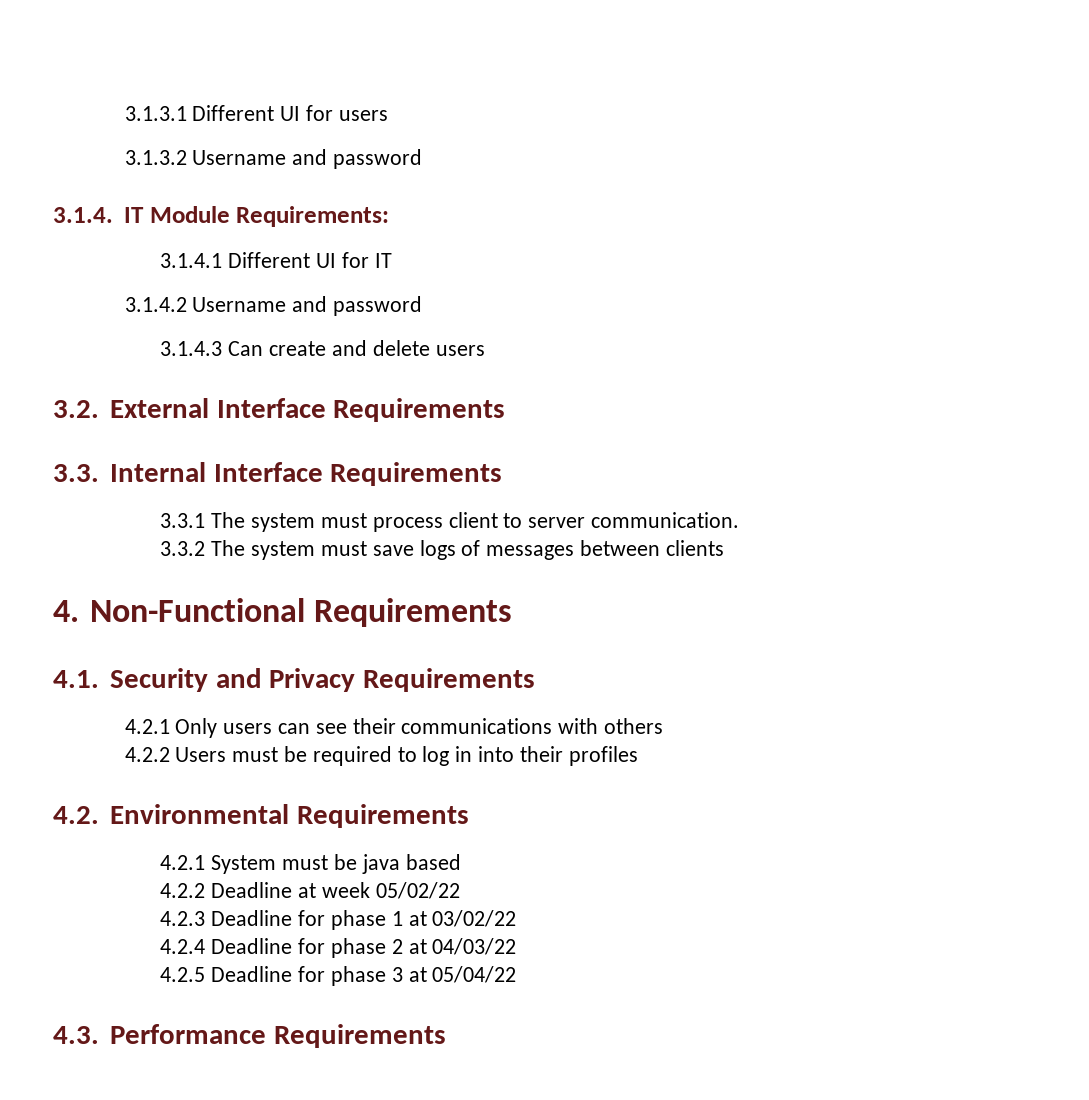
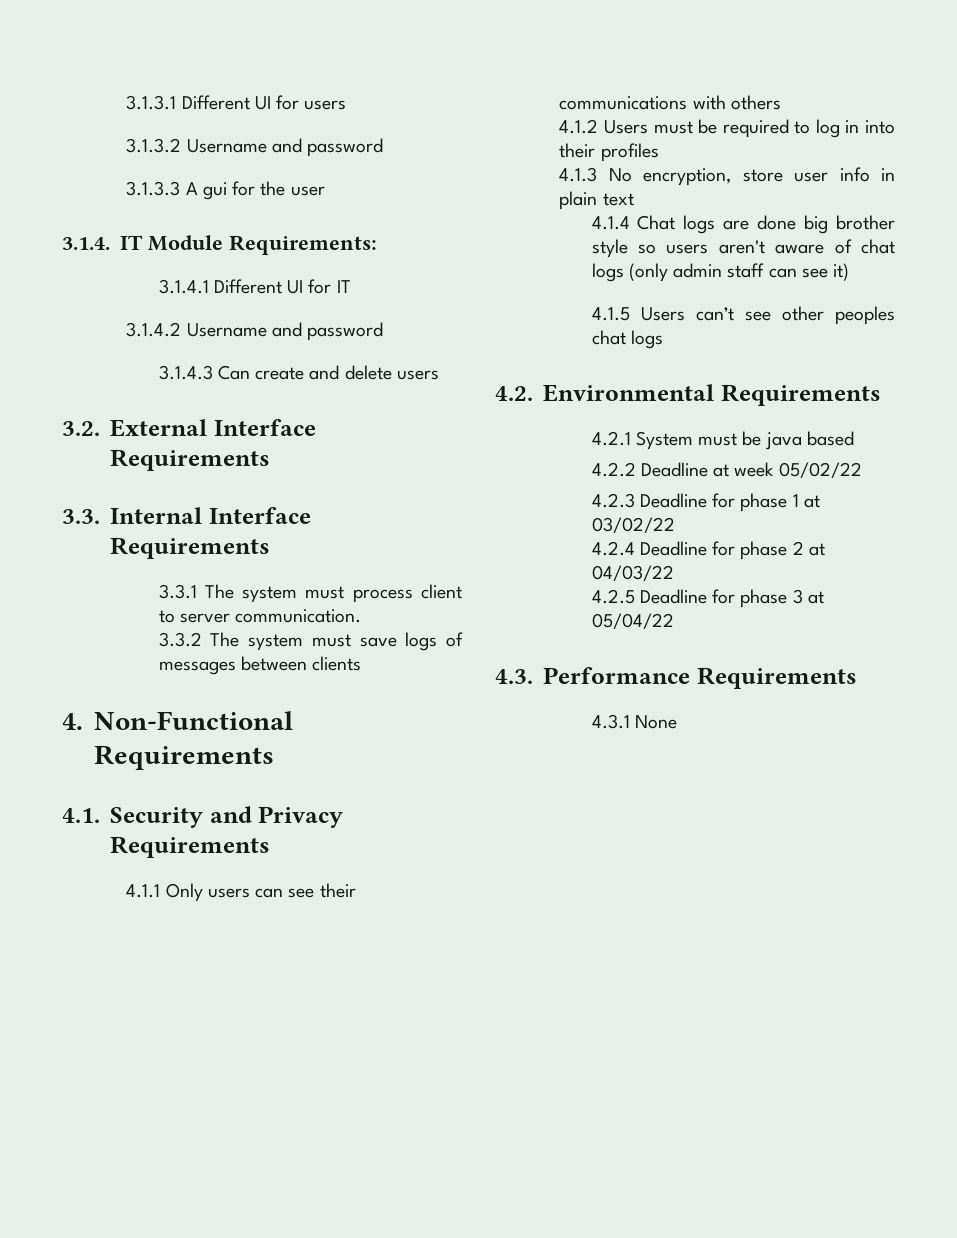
(423, 159) none -> [126,181,325,200] // 3.1.3.3 A gui for the user
[124,719,170,734] 4.2.1 -> [126,884,161,898] 4.1.1
[124,747,170,762] 4.2.2 -> [559,119,599,134] 4.1.2
(638, 756) none -> [559,167,895,186] [559,191,634,210] [591,215,895,234] [591,239,895,258] [591,263,850,282] [591,306,895,325] [591,330,663,349] // 4.1.3 No encryption, store user info in plain text // 4.1.4 Chat logs are done big brother style so users aren't aware of chat logs (only admin staff can see it) // 4.1.5 Users can’t see other peoples chat logs
(446, 1036) none -> [591,714,677,729] // 4.3.1 None

